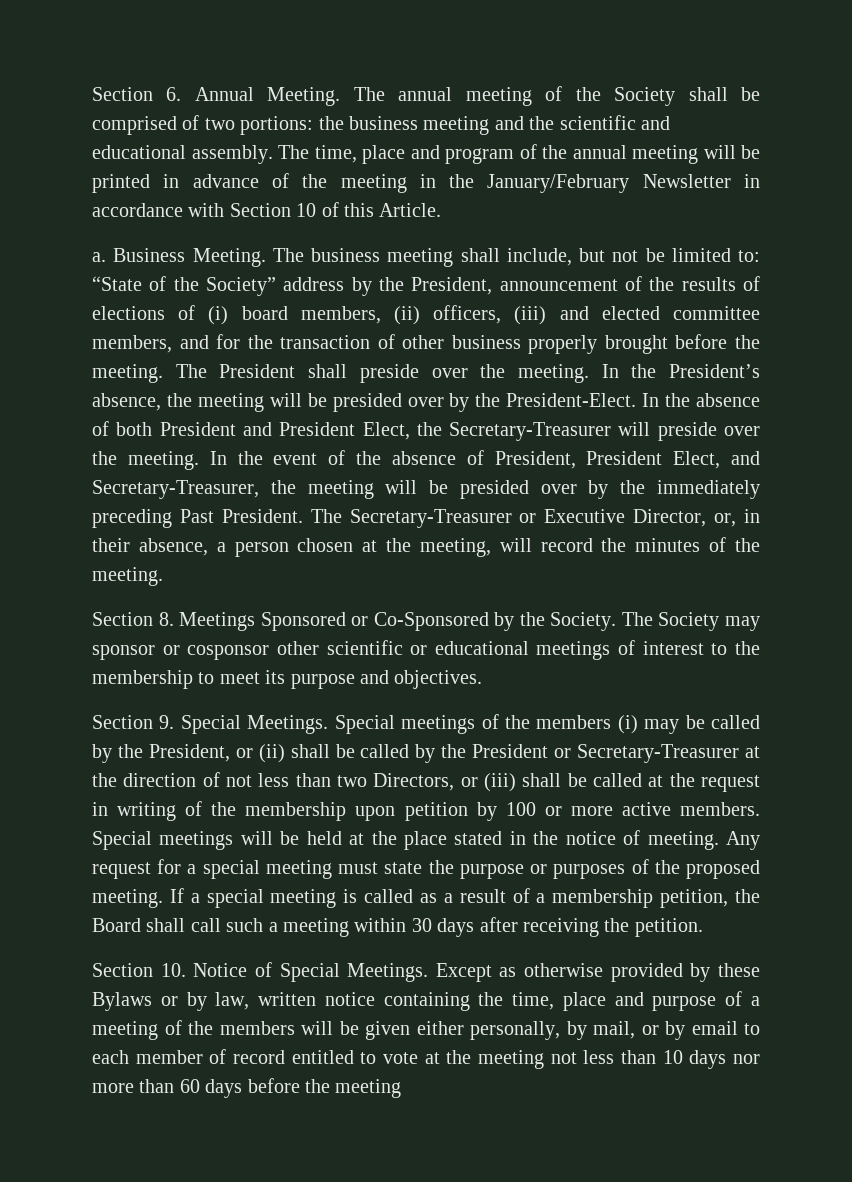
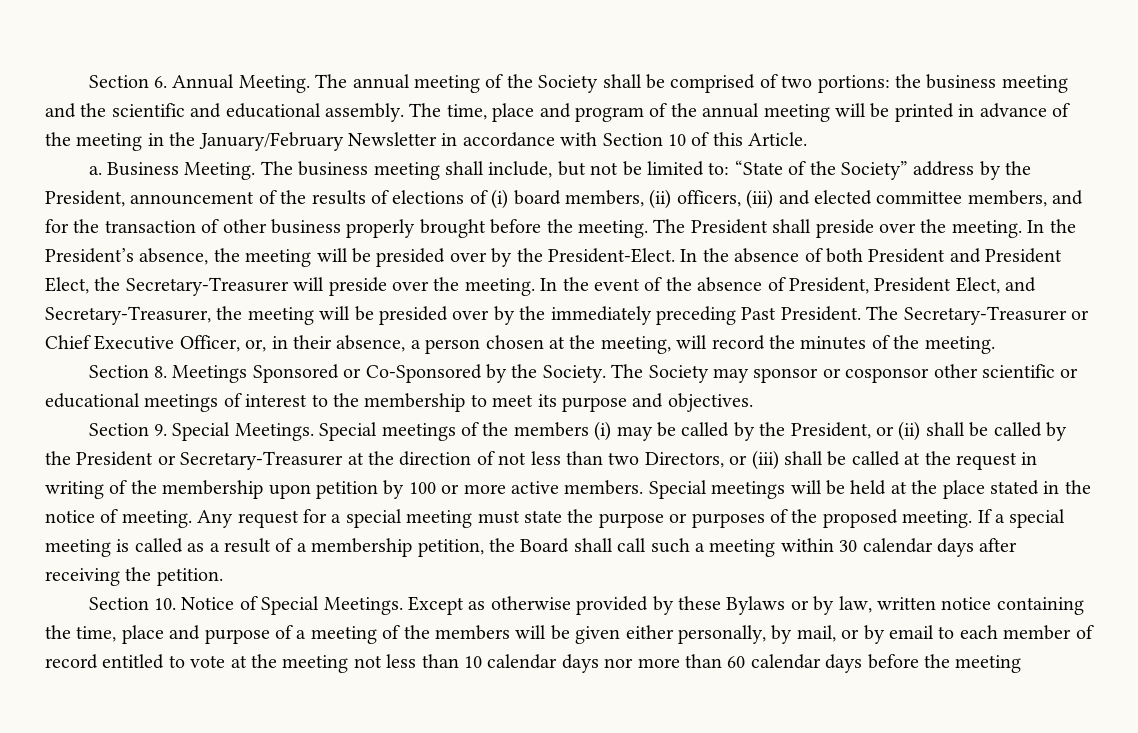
[544,509,707,527] Executive Director, -> [45,335,240,352] Chief Executive Officer,
(432, 925) none -> [862,538,933,553] calendar
(683, 1057) none -> [487,654,558,669] calendar
(200, 1086) none -> [750,654,821,669] calendar

